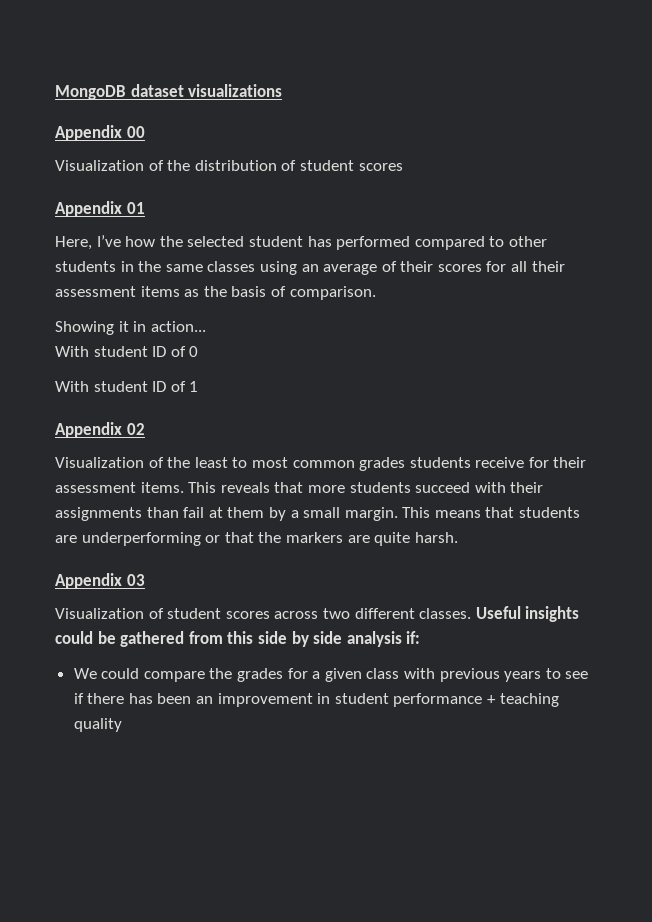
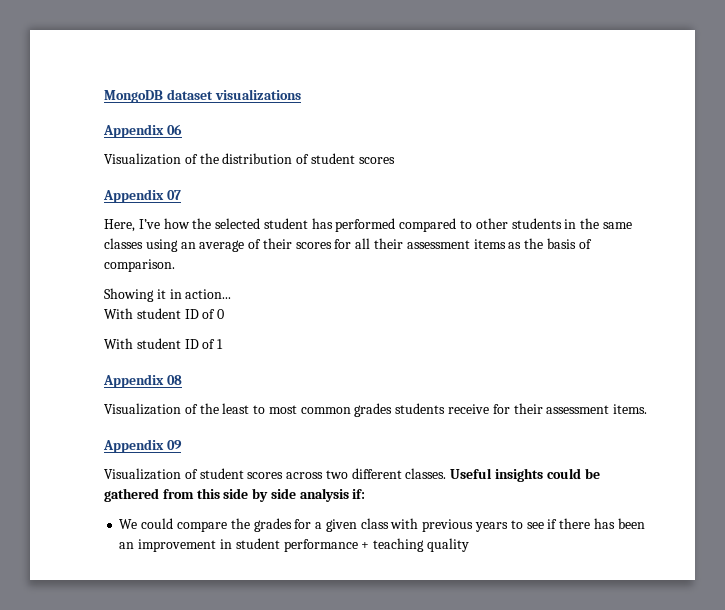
[126,126,145,138] 00 -> [166,124,182,135] 06
[126,202,145,214] 01 -> [166,190,181,200] 07
[126,423,145,435] 02 -> [166,375,182,385] 08
[188,482,544,493] [55,507,581,521] [55,532,458,546] [55,573,145,589] This reveals that more students succeed with their assignments than fail at them by a small margin. This means that students are underperforming or that the markers are quite harsh. // Appendix 03 -> [103,439,182,453] // Appendix 09

